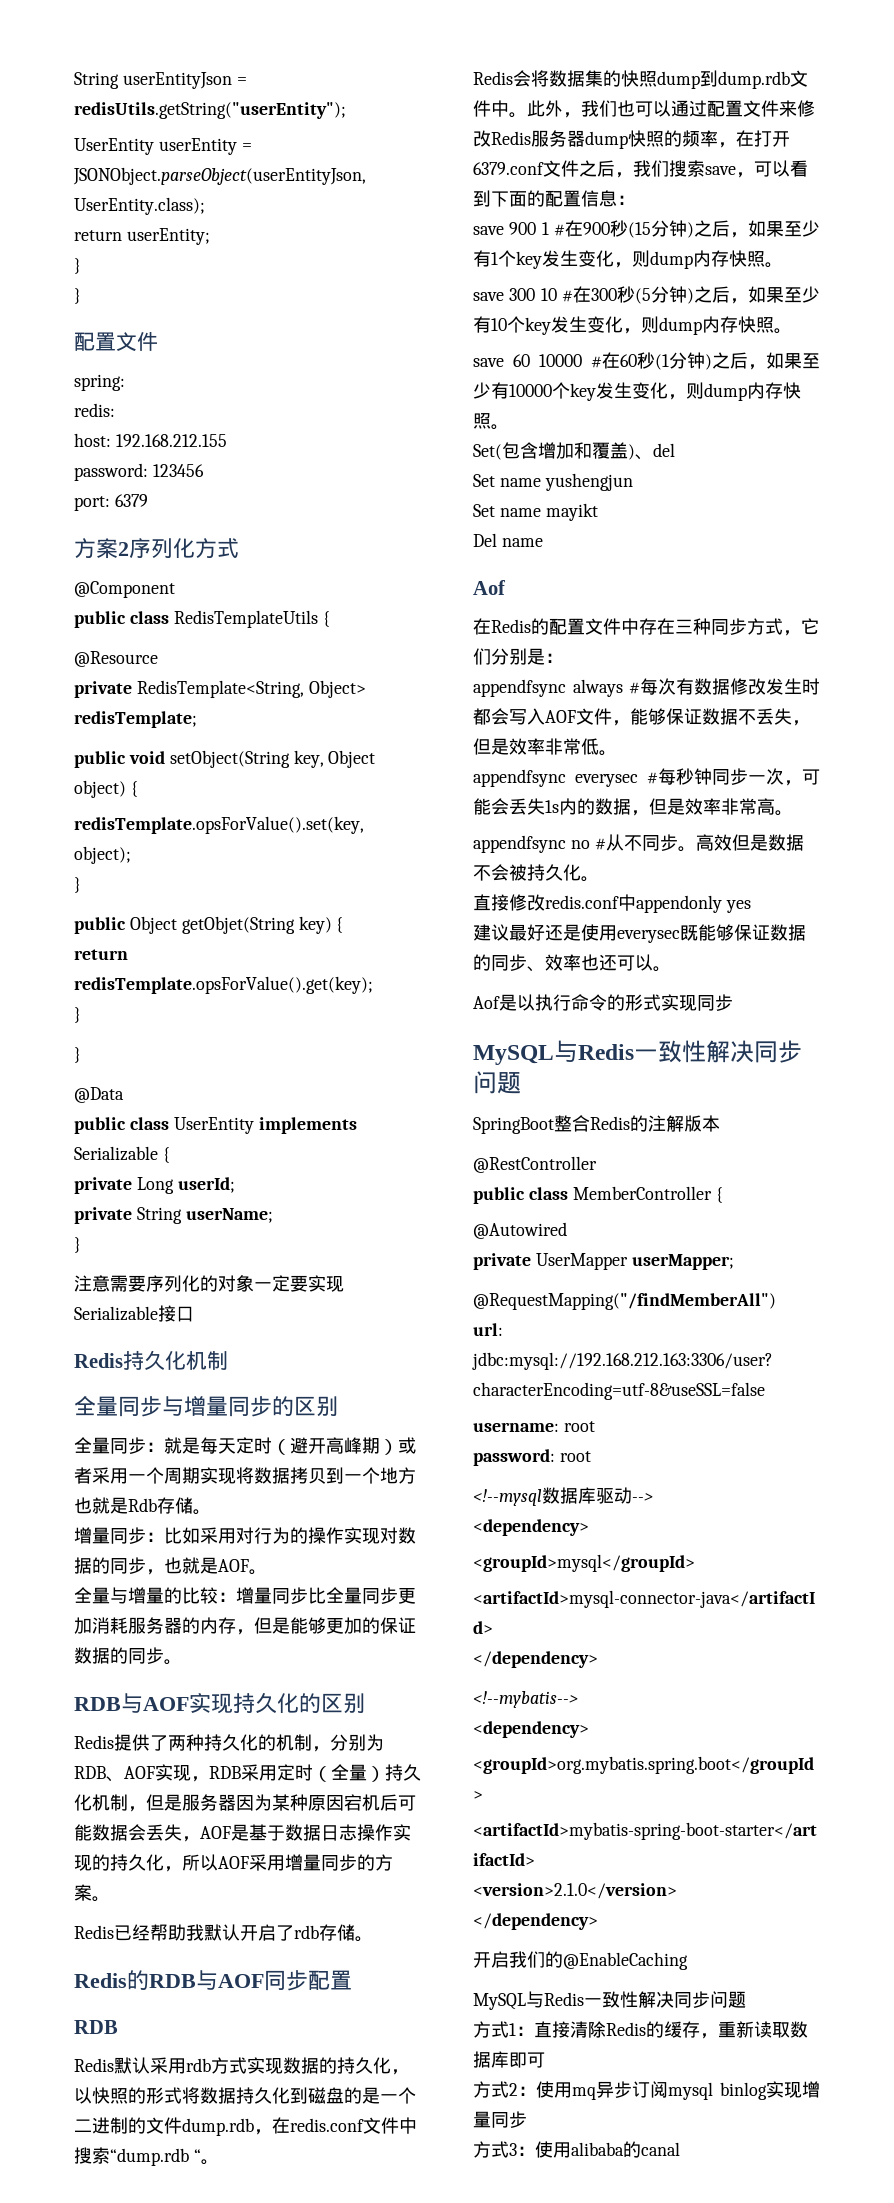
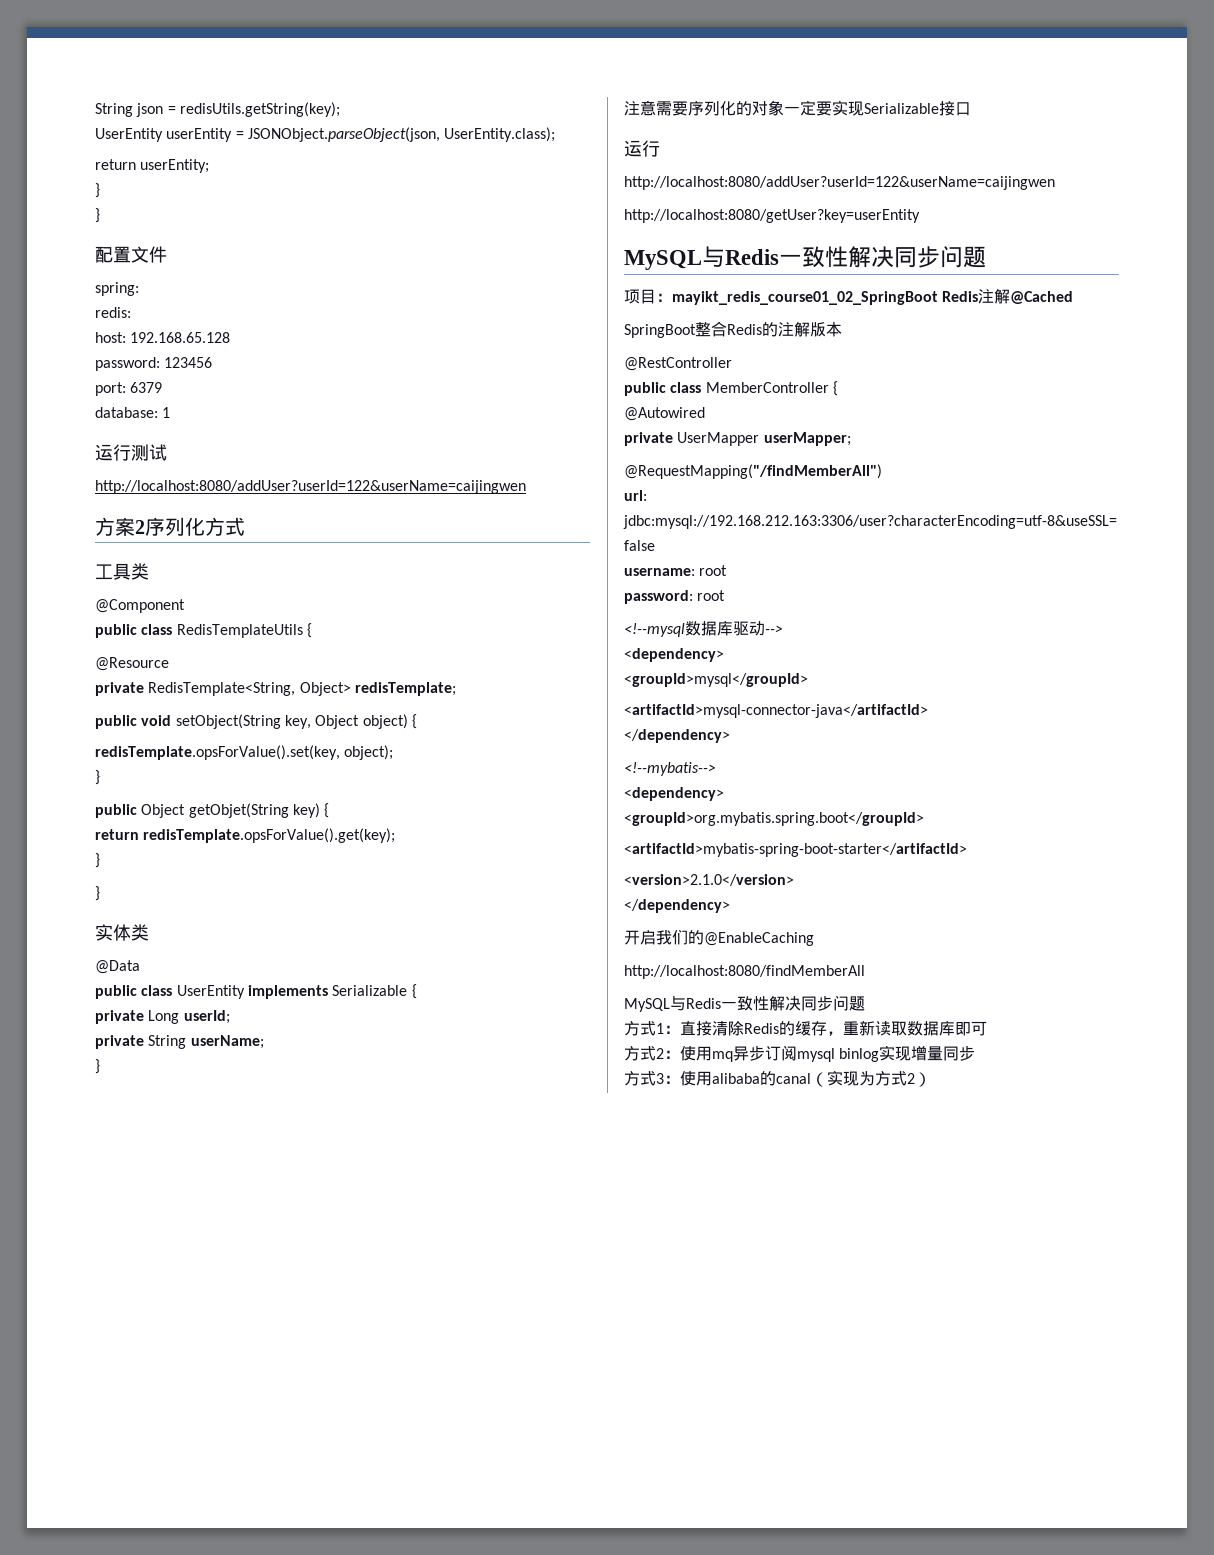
[74,72,247,89] [74,102,346,119] String userEntityJson = redisUtils.getString("userEntity"); -> [95,102,340,117] String json = redisUtils.getString(key);
[73,167,366,185] JSONObject.parseObject(userEntityJson, -> [247,127,440,142] JSONObject.parseObject(json,
[115,434,227,447] 192.168.212.155 -> [130,332,231,343] 192.168.65.128
(148, 500) none -> [95,407,171,418] [95,444,167,461] [95,480,526,494] // database: 1 // 运行测试 // http://localhost:8080/addUser?userId=122&userName=caijingwen
(239, 548) none -> [95,563,149,580] // 工具类
(81, 1055) none -> [95,924,149,941] // 实体类
[74,1350,228,1370] [74,1396,338,1417] [74,1437,416,1455] [74,1467,416,1484] [74,1497,211,1515] [74,1527,416,1544] [74,1557,267,1575] [74,1587,416,1604] [74,1617,416,1635] [74,1647,182,1665] [74,1693,365,1714] [74,1734,384,1752] [74,1764,421,1782] [74,1794,416,1812] [74,1824,411,1842] [74,1854,393,1872] [74,1884,110,1902] [74,1924,373,1942] [74,1970,352,1991] [74,2020,118,2034] [74,2057,409,2075] [74,2087,416,2104] [74,2117,417,2136] [74,2147,219,2166] [473,70,808,89] [473,100,815,118] [473,130,790,149] [473,160,808,178] [473,190,635,207] [473,220,820,238] [473,250,783,269] [473,286,820,304] [473,316,792,335] [473,352,820,370] [473,382,801,401] [473,413,509,430] [473,442,675,460] [473,473,633,491] [473,503,598,521] [473,533,543,547] [473,580,506,595] [473,618,819,636] [473,648,563,665] [473,678,820,697] [473,708,810,726] [473,738,617,756] [473,768,820,787] [473,798,793,816] [473,834,804,853] [473,864,599,882] [473,894,751,913] [473,924,806,943] [473,954,671,972] [473,994,733,1011] [473,1040,802,1065] [473,1071,521,1094] Redis持久化机制 // 全量同步与增量同步的区别 // 全量同步：就是每天定时（避开高峰期）或者采用一个周期实现将数据拷贝到一个地方也就是Rdb存储。 // 增量同步：比如采用对行为的操作实现对数据的同步，也就是AOF。 // 全量与增量的比较：增量同步比全量同步更加消耗服务器的内存，但是能够更加的保证数据的同步。 // RDB与AOF实现持久化的区别 // Redis提供了两种持久化的机制，分别为RDB、AOF实现，RDB采用定时（全量）持久化机制，但是服务器因为某种原因宕机后可能数据会丢失，AOF是基于数据日志操作实现的持久化，所以AOF采用增量同步的方案。 // Redis已经帮助我默认开启了rdb存储。 // Redis的RDB与AOF同步配置 // RDB // Redis默认采用rdb方式实现数据的持久化，以快照的形式将数据持久化到磁盘的是一个二进制的文件dump.rdb，在redis.conf文件中搜索“dump.rdb “。 // Redis会将数据集的快照dump到dump.rdb文件中。此外，我们也可以通过配置文件来修改Redis服务器dump快照的频率，在打开6379.conf文件之后，我们搜索save，可以看到下面的配置信息： // save 900 1 #在900秒(15分钟)之后，如果至少有1个key发生变化，则dump内存快照。 // save 300 10 #在300秒(5分钟)之后，如果至少有10个key发生变化，则dump内存快照。 // save 60 10000 #在60秒(1分钟)之后，如果至少有10000个key发生变化，则dump内存快照。 // Set(包含增加和覆盖)、del // Set name yushengjun // Set name mayikt // Del name // Aof // 在Redis的配置文件中存在三种同步方式，它们分别是： // appendfsync always #每次有数据修改发生时都会写入AOF文件，能够保证数据不丢失，但是效率非常低。 // appendfsync everysec #每秒钟同步一次，可能会丢失1s内的数据，但是效率非常高。 // appendfsync no #从不同步。高效但是数据不会被持久化。 // 直接修改redis.conf中appendonly yes // 建议最好还是使用everysec既能够保证数据的同步、效率也还可以。 // Aof是以执行命令的形式实现同步 // MySQL与Redis一致性解决同步问题 -> [624,140,660,157] [624,176,1055,190] [624,209,920,223] [624,246,986,270] [624,289,1074,305] 运行 // http://localhost:8080/addUser?userId=122&userName=caijingwen // http://localhost:8080/getUser?key=userEntity // MySQL与Redis一致性解决同步问题 // 项目：mayikt_redis_course01_02_SpringBoot Redis注解@Cached
(688, 1961) none -> [624,965,865,979] // http://localhost:8080/findMemberAll
(680, 2149) none -> [811,1070,931,1087] （实现为方式2）

